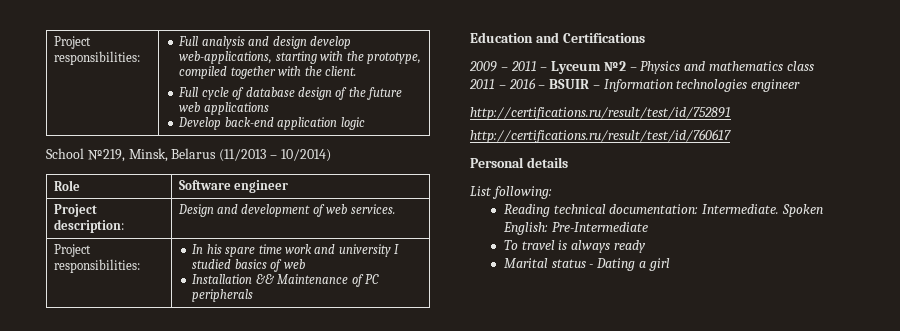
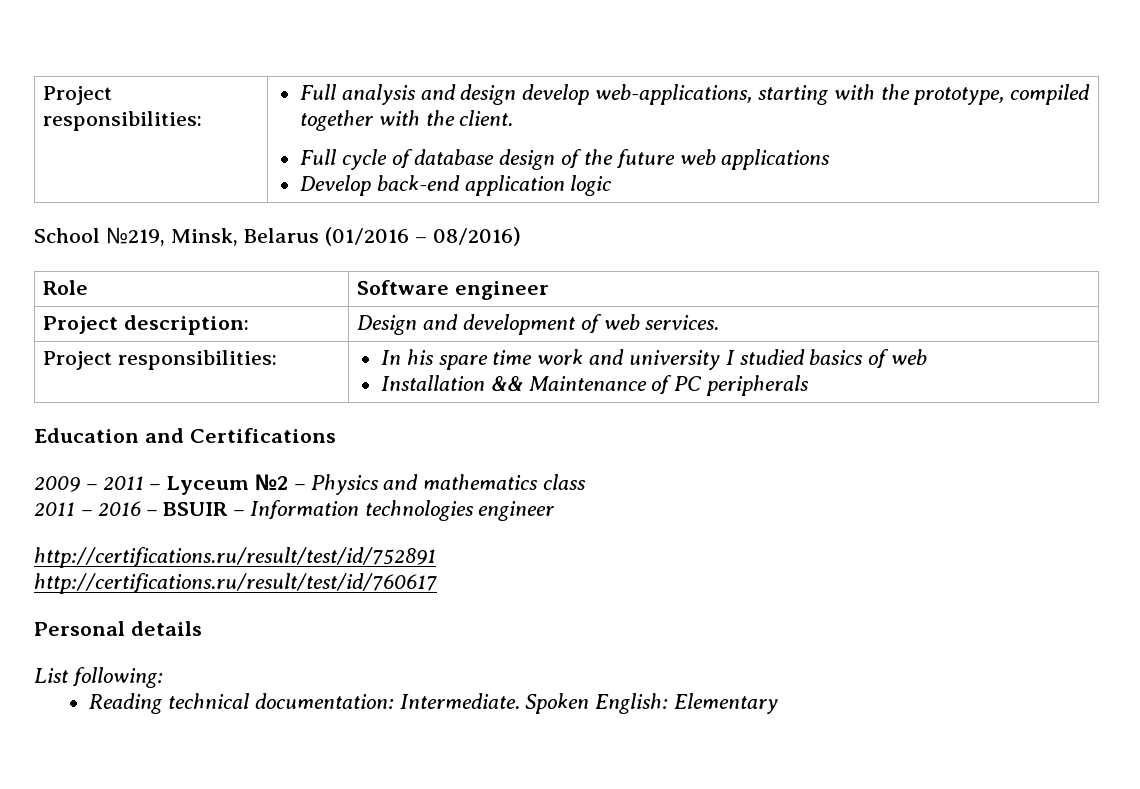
[219,149,331,162] (11/2013 – 10/2014) -> [325,227,521,246] (01/2016 – 08/2016)
[551,222,648,232] [503,240,647,253] [503,258,670,271] Pre-Intermediate // To travel is always ready // Marital status - Dating a girl -> [673,693,778,714] Elementary

